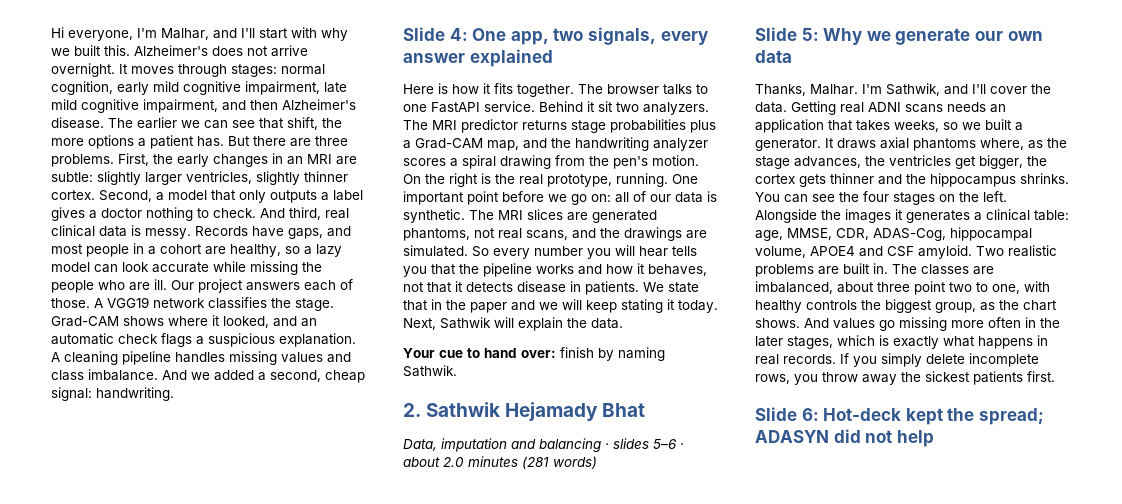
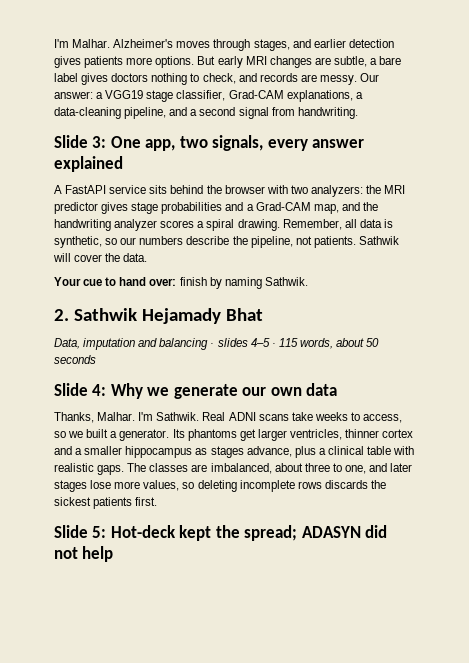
[51,27,348,41] [51,45,308,57] [51,63,325,77] [51,81,347,95] [51,99,356,113] [51,117,342,130] [51,135,348,149] [51,153,357,167] [51,171,348,185] [51,190,363,203] [51,207,349,221] [51,225,351,239] [51,243,342,257] [51,261,322,275] [51,279,353,293] [51,297,334,311] [51,315,317,328] [51,333,356,347] [51,351,351,365] [51,369,365,383] [51,387,92,401] Hi everyone, I'm Malhar, and I'll start with why we built this. Alzheimer's does not arrive overnight. It moves through stages: normal cognition, early mild cognitive impairment, late mild cognitive impairment, and then Alzheimer's disease. The earlier we can see that shift, the more options a patient has. But there are three problems. First, the early changes in an MRI are subtle: slightly larger ventricles, slightly thinner cortex. Second, a model that only outputs a label gives a doctor nothing to check. And third, real clinical data is messy. Records have gaps, and most people in a cohort are healthy, so a lazy model can look accurate while missing the people who are ill. Our project answers each of those. A VGG19 network classifies the stage. Grad-CAM shows where it looked, and an automatic check flags a suspicious explanation. A cleaning pipeline handles missing values and class imbalance. And we added a second, cheap signal: -> [54,39,394,51] [54,56,402,68] [54,73,380,85] [54,90,363,102] [54,107,295,119] I'm Malhar. Alzheimer's moves through stages, and earlier detection gives patients more options. But early MRI changes are subtle, a bare label gives doctors nothing to check, and records are messy. Our answer: a VGG19 stage classifier, Grad-CAM explanations, a data-cleaning pipeline, and a second signal from
[449,28,468,41] 4: -> [92,136,107,148] 3:
[403,83,708,97] [403,101,709,115] [403,120,428,130] Here is how it fits together. The browser talks to one FastAPI service. Behind it sit two analyzers. The -> [54,185,382,197] A FastAPI service sits behind the browser with two analyzers: the
[522,120,567,130] returns -> [101,202,129,214] gives
[690,120,716,133] plus -> [225,202,244,211] and
[500,155,699,169] [403,173,698,187] [403,191,717,205] [403,209,657,223] [403,227,707,241] [403,245,697,259] [403,263,707,277] [403,281,699,295] [403,299,718,313] [403,318,436,330] drawing from the pen's motion. On the right is the real prototype, running. One important point before we go on: all of our data is synthetic. The MRI slices are generated phantoms, not real scans, and the drawings are simulated. So every number you will hear tells you that the pipeline works and how it behaves, not that it detects disease in patients. We state that in the paper and we will keep stating it today. Next, -> [237,219,393,231] [54,236,356,248] drawing. Remember, all data is synthetic, so our numbers describe the pipeline, not patients.
[518,317,563,331] explain -> [74,254,103,262] cover
[653,439,684,449] [403,456,597,469] [755,27,819,41] 5–6 · about 2.0 minutes (281 words) // Slide 5: -> [250,338,380,349] [54,355,96,364] [54,383,107,396] 4–5 · 115 words, about 50 seconds // Slide 4:
[886,83,1051,96] [755,101,1006,115] [755,119,939,133] Sathwik, and I'll cover the data. Getting real ADNI scans needs an application that takes weeks, -> [156,412,403,423] Sathwik. Real ADNI scans take weeks to access,
[825,137,1067,151] [755,155,1047,169] [755,173,1069,187] [755,191,1007,205] [755,209,1069,223] [755,227,1032,241] [755,245,1057,259] [755,263,888,277] It draws axial phantoms where, as the stage advances, the ventricles get bigger, the cortex gets thinner and the hippocampus shrinks. You can see the four stages on the left. Alongside the images it generates a clinical table: age, MMSE, CDR, ADAS-Cog, hippocampal volume, APOE4 and CSF amyloid. Two realistic problems are built in. -> [172,429,414,441] [54,446,415,458] [54,463,125,475] Its phantoms get larger ventricles, thinner cortex and a smaller hippocampus as stages advance, plus a clinical table with realistic gaps.
[914,281,1050,295] [755,299,1057,313] [755,317,1060,331] [755,335,1048,349] [755,353,1039,367] [755,372,897,385] point two to one, with healthy controls the biggest group, as the chart shows. And values go missing more often in the later stages, which is exactly what happens in real records. If you simply delete incomplete rows, you throw away -> [332,463,413,474] [54,480,368,492] to one, and later stages lose more values, so deleting incomplete rows discards
[801,408,819,421] 6: -> [92,526,107,538] 5:

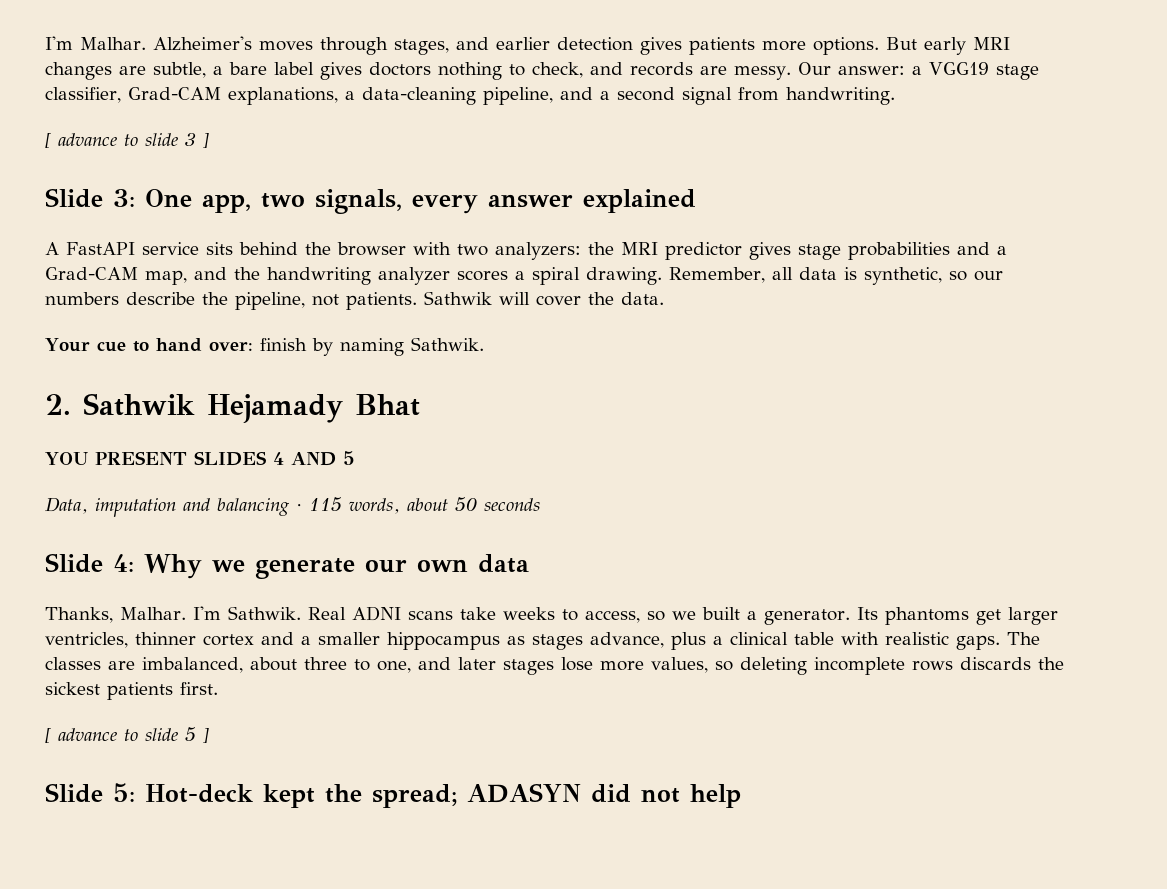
(358, 113) none -> [45,132,209,148] // [ advance to slide 3 ]
(264, 314) none -> [45,451,355,466] // YOU PRESENT SLIDES 4 AND 5
[217,338,276,347] slides 4–5 · -> (302, 507) none
(158, 501) none -> [45,727,209,743] // [ advance to slide 5 ]

